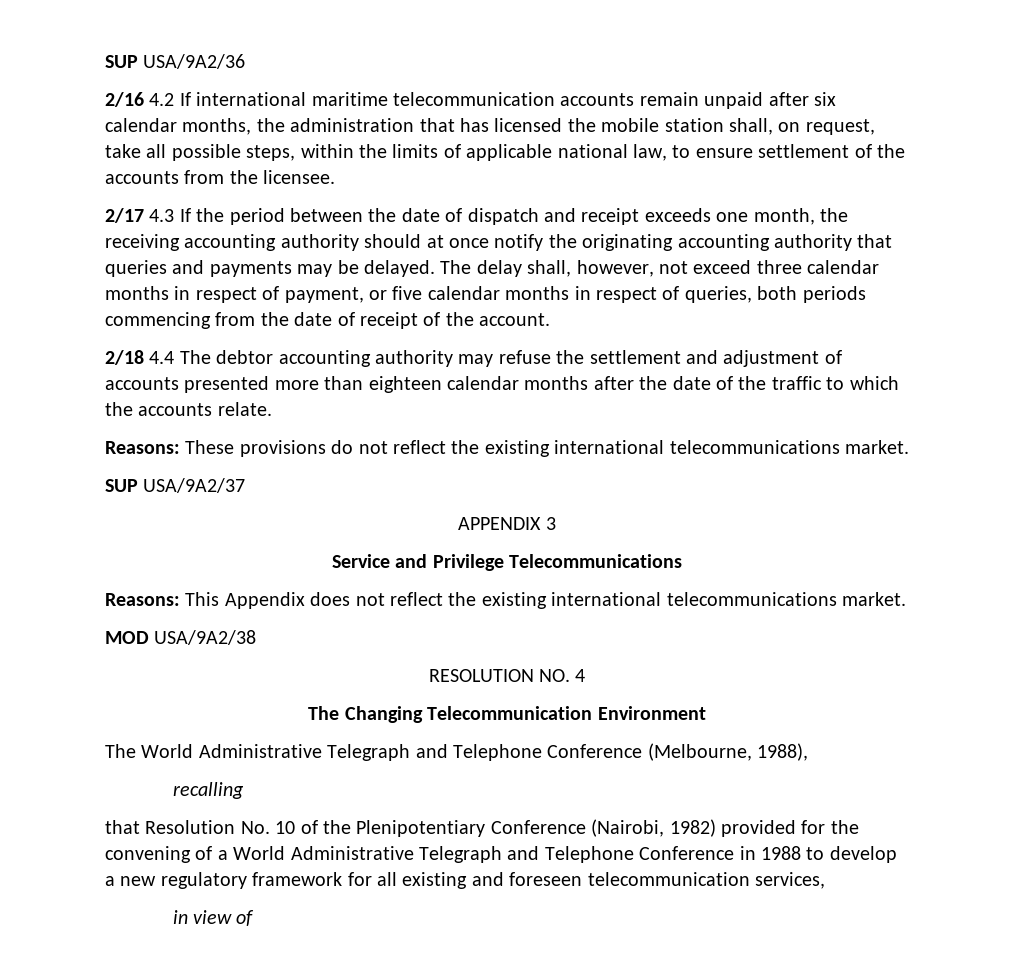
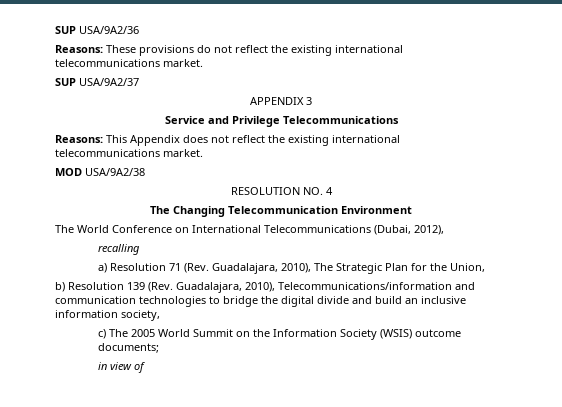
[105,92,836,109] [105,118,875,135] [105,144,905,161] [105,170,336,184] [105,208,848,225] [105,234,893,251] [105,260,880,277] [105,286,866,303] [105,312,551,329] [105,350,842,367] [105,376,899,393] [105,402,272,416] // 2/16 4.2 If international maritime telecommunication accounts remain unpaid after six calendar months, the administration that has licensed the mobile station shall, on request, take all possible steps, within the limits of applicable national law, to ensure settlement of the accounts from the licensee. // 2/17 4.3 If the period between the date of dispatch and receipt exceeds one month, the receiving accounting authority should at once notify the originating accounting authority that queries and payments may be delayed. The delay shall, however, not exceed three calendar months in respect of payment, or five calendar months in respect of queries, both periods commencing from the date of receipt of the account. // 2/18 4.4 The debtor accounting authority may refuse the settlement and adjustment of accounts presented more than eighteen calendar months after the date of the traffic to which the accounts relate. -> (139, 30) none
[198,743,809,761] [172,782,244,799] [105,819,859,837] [105,846,897,863] [105,872,825,889] Administrative Telegraph and Telephone Conference (Melbourne, 1988), // recalling // that Resolution No. 10 of the Plenipotentiary Conference (Nairobi, 1982) provided for the convening of a World Administrative Telegraph and Telephone Conference in 1988 to develop a new regulatory framework for all existing and foreseen telecommunication services, -> [112,225,444,235] [98,244,141,255] [98,263,486,274] [55,282,475,293] [55,296,466,307] [55,310,160,321] [98,329,462,340] [98,343,160,353] Conference on International Telecommunications (Dubai, 2012), // recalling // a) Resolution 71 (Rev. Guadalajara, 2010), The Strategic Plan for the Union, // b) Resolution 139 (Rev. Guadalajara, 2010), Telecommunications/information and communication technologies to bridge the digital divide and build an inclusive information society, // c) The 2005 World Summit on the Information Society (WSIS) outcome documents;

